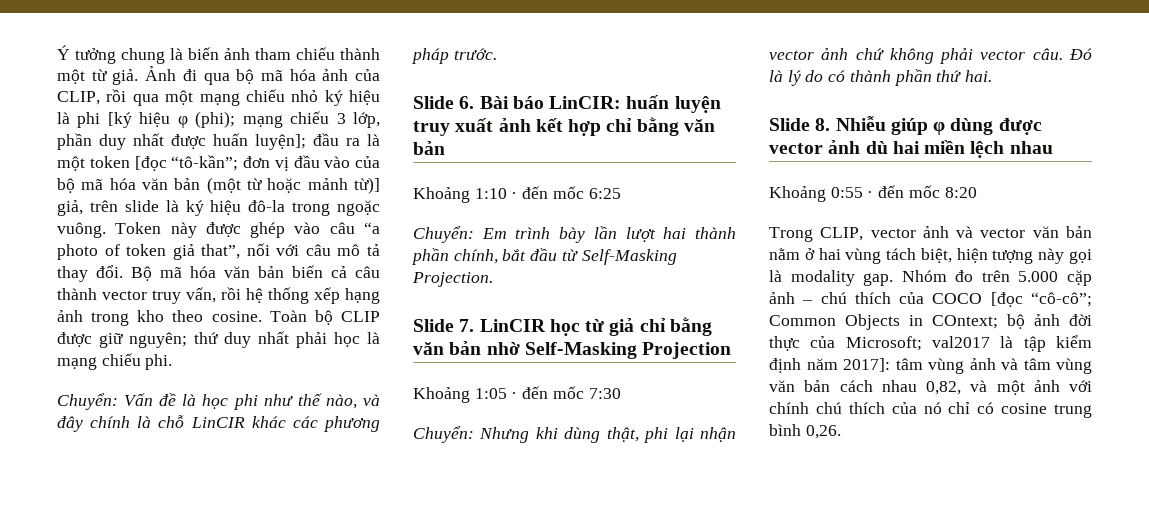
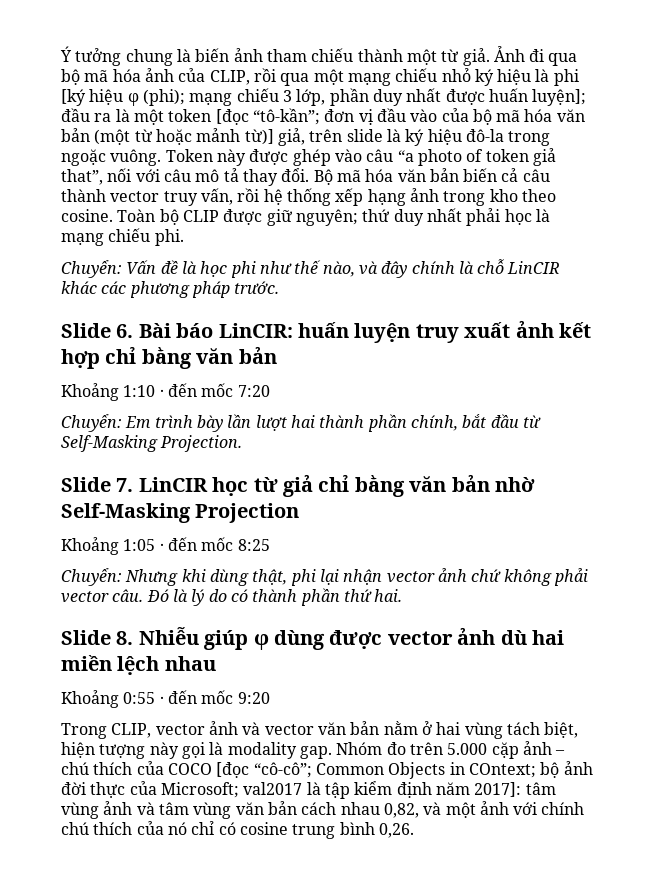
[588,188,621,199] 6:25 -> [237,385,270,397] 7:20
[588,388,621,399] 7:30 -> [237,539,270,551] 8:25
[944,187,977,198] 8:20 -> [237,692,270,704] 9:20

